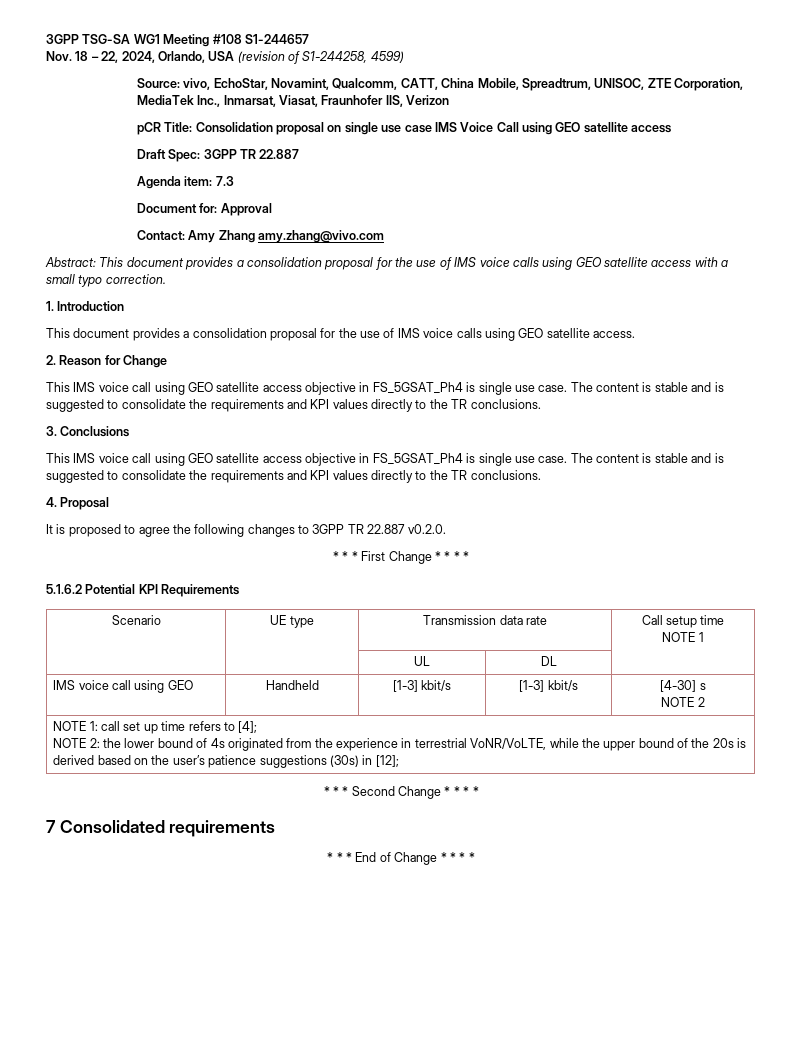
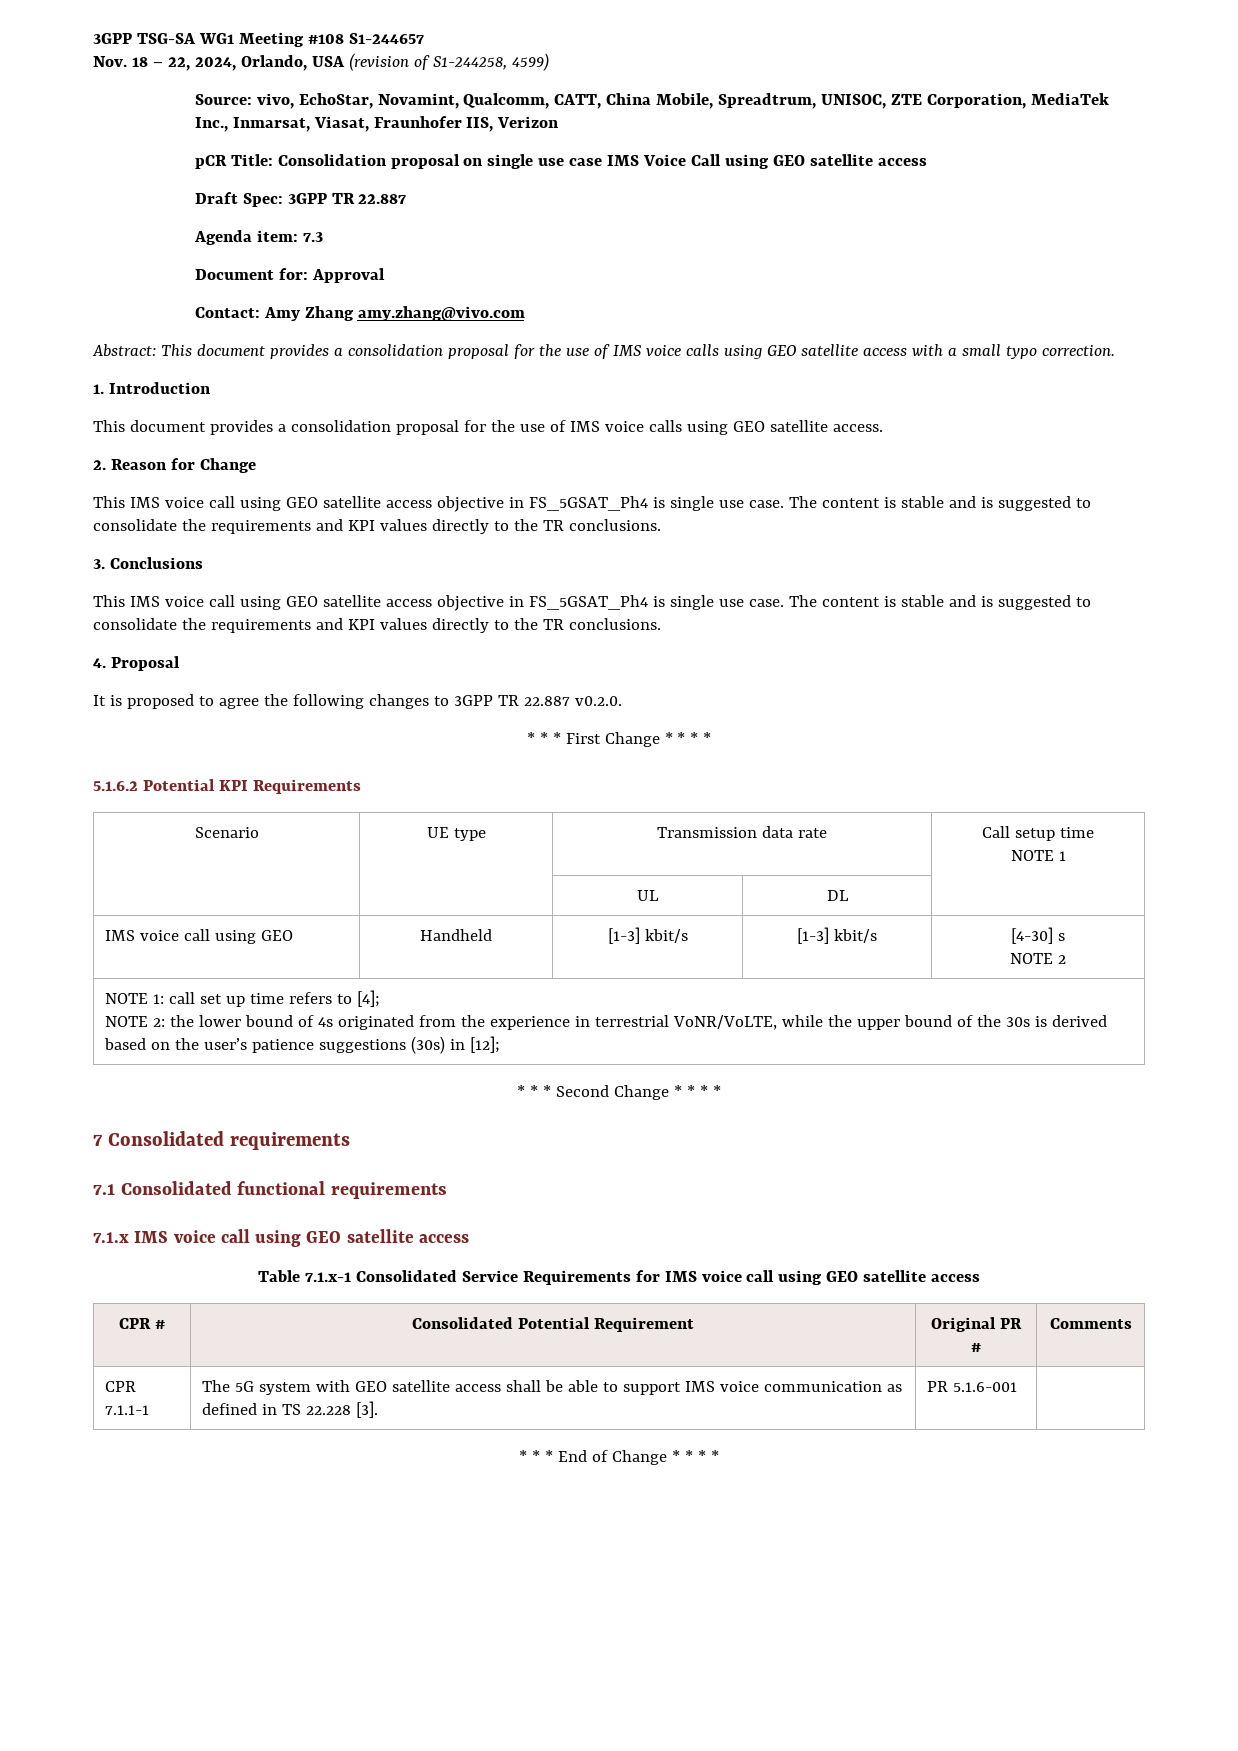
[712,738,734,748] 20s -> [1006,1017,1031,1027] 30s
(276, 828) none -> [93,1181,447,1199] [93,1229,469,1247] [257,1270,981,1285] [119,1318,165,1329] [412,1317,694,1332] [931,1317,1022,1332] [971,1343,981,1352] [1049,1318,1132,1329] [105,1381,137,1392] [105,1405,150,1415] [202,1380,903,1395] [202,1401,379,1418] [927,1381,1018,1392] // 7.1 Consolidated functional requirements // 7.1.x IMS voice call using GEO satellite access // Table 7.1.x-1 Consolidated Service Requirements for IMS voice call using GEO satellite access // CPR # | Consolidated Potential Requirement | Original PR # | Comments // CPR 7.1.1-1 | The 5G system with GEO satellite access shall be able to support IMS voice communication as defined in TS 22.228 [3]. | PR 5.1.6-001 |

